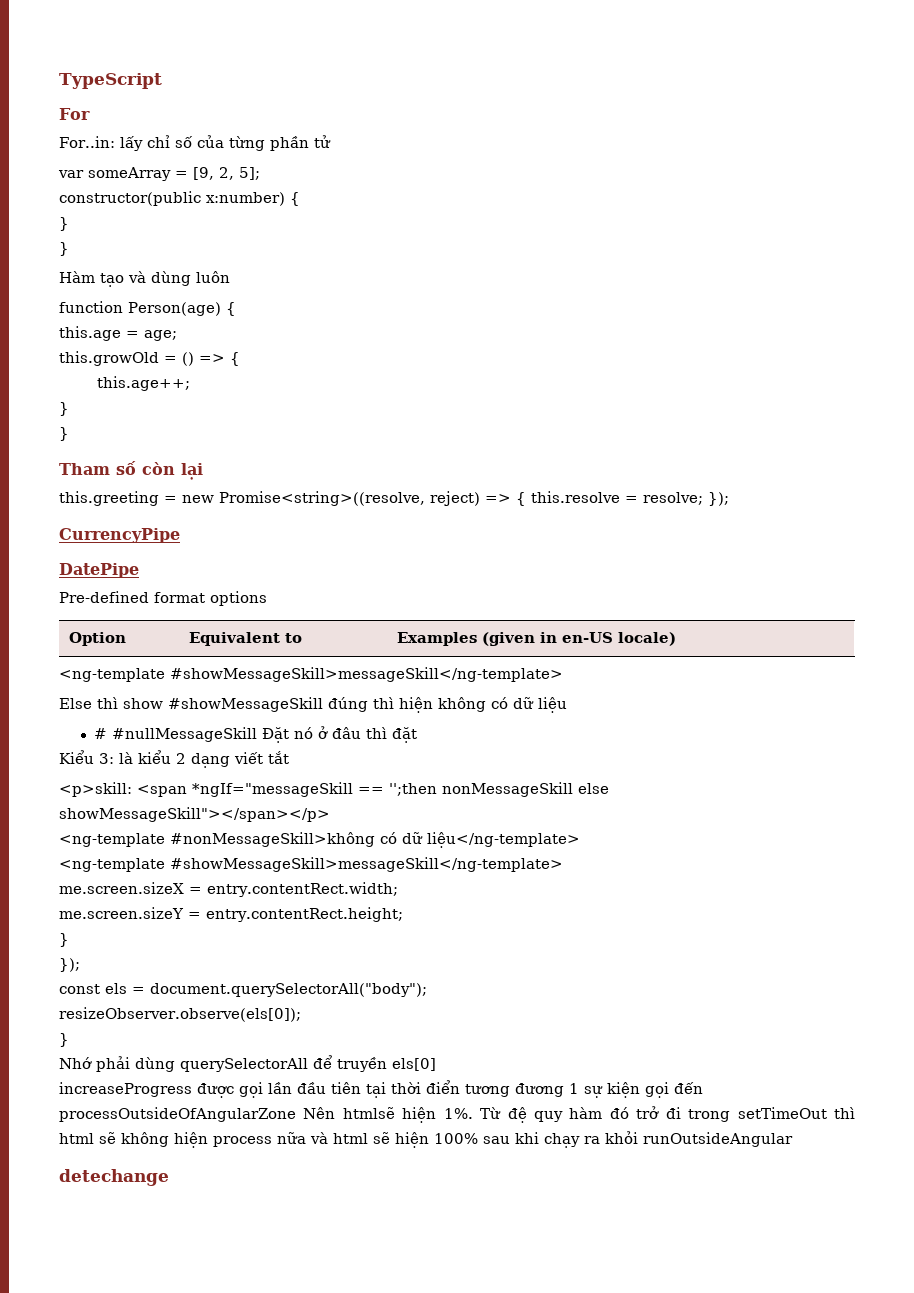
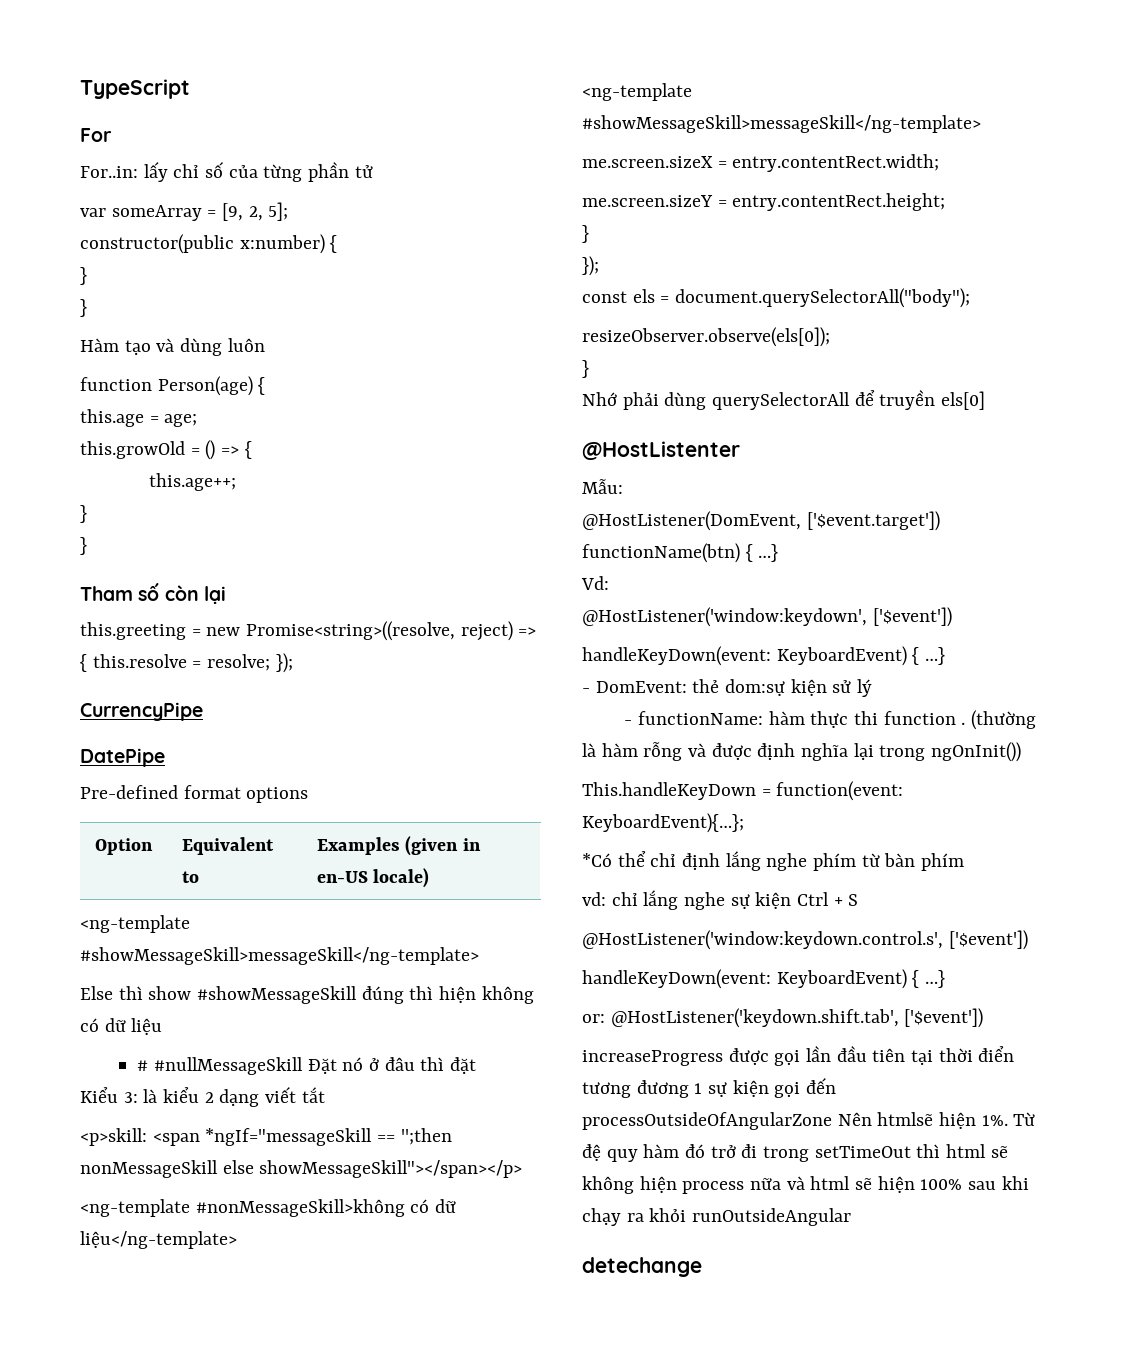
(436, 1064) none -> [582,441,740,460] [582,479,623,494] [582,511,940,531] [582,543,779,563] [581,576,609,590] [582,607,952,627] [582,646,946,666] [582,679,873,697] [624,710,1037,730] [582,742,1022,762] [582,781,904,801] [582,813,744,833] [582,851,965,871] [582,890,859,910] [582,930,1028,950] [582,969,946,989] [582,1008,984,1028] // @HostListenter // Mẫu: // @HostListener(DomEvent, ['$event.target']) functionName(btn) { …} // Vd: // @HostListener('window:keydown', ['$event']) // handleKeyDown(event: KeyboardEvent) { …} // - DomEvent: thẻ dom:sự kiện sử lý // - functionName: hàm thực thi function . (thường là hàm rỗng và được định nghĩa lại trong ngOnInit()) // This.handleKeyDown = function(event: KeyboardEvent){…}; // *Có thể chỉ định lắng nghe phím từ bàn phím // vd: chỉ lắng nghe sự kiện Ctrl + S // @HostListener('window:keydown.control.s', ['$event']) // handleKeyDown(event: KeyboardEvent) { …} // or: @HostListener('keydown.shift.tab', ['$event'])

